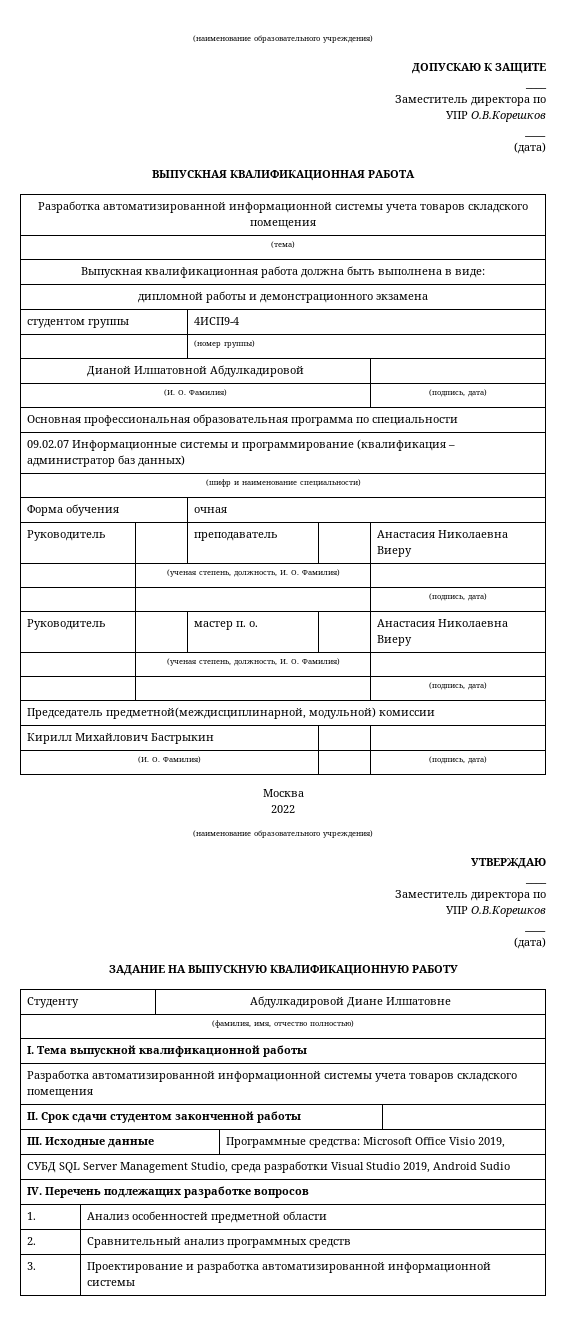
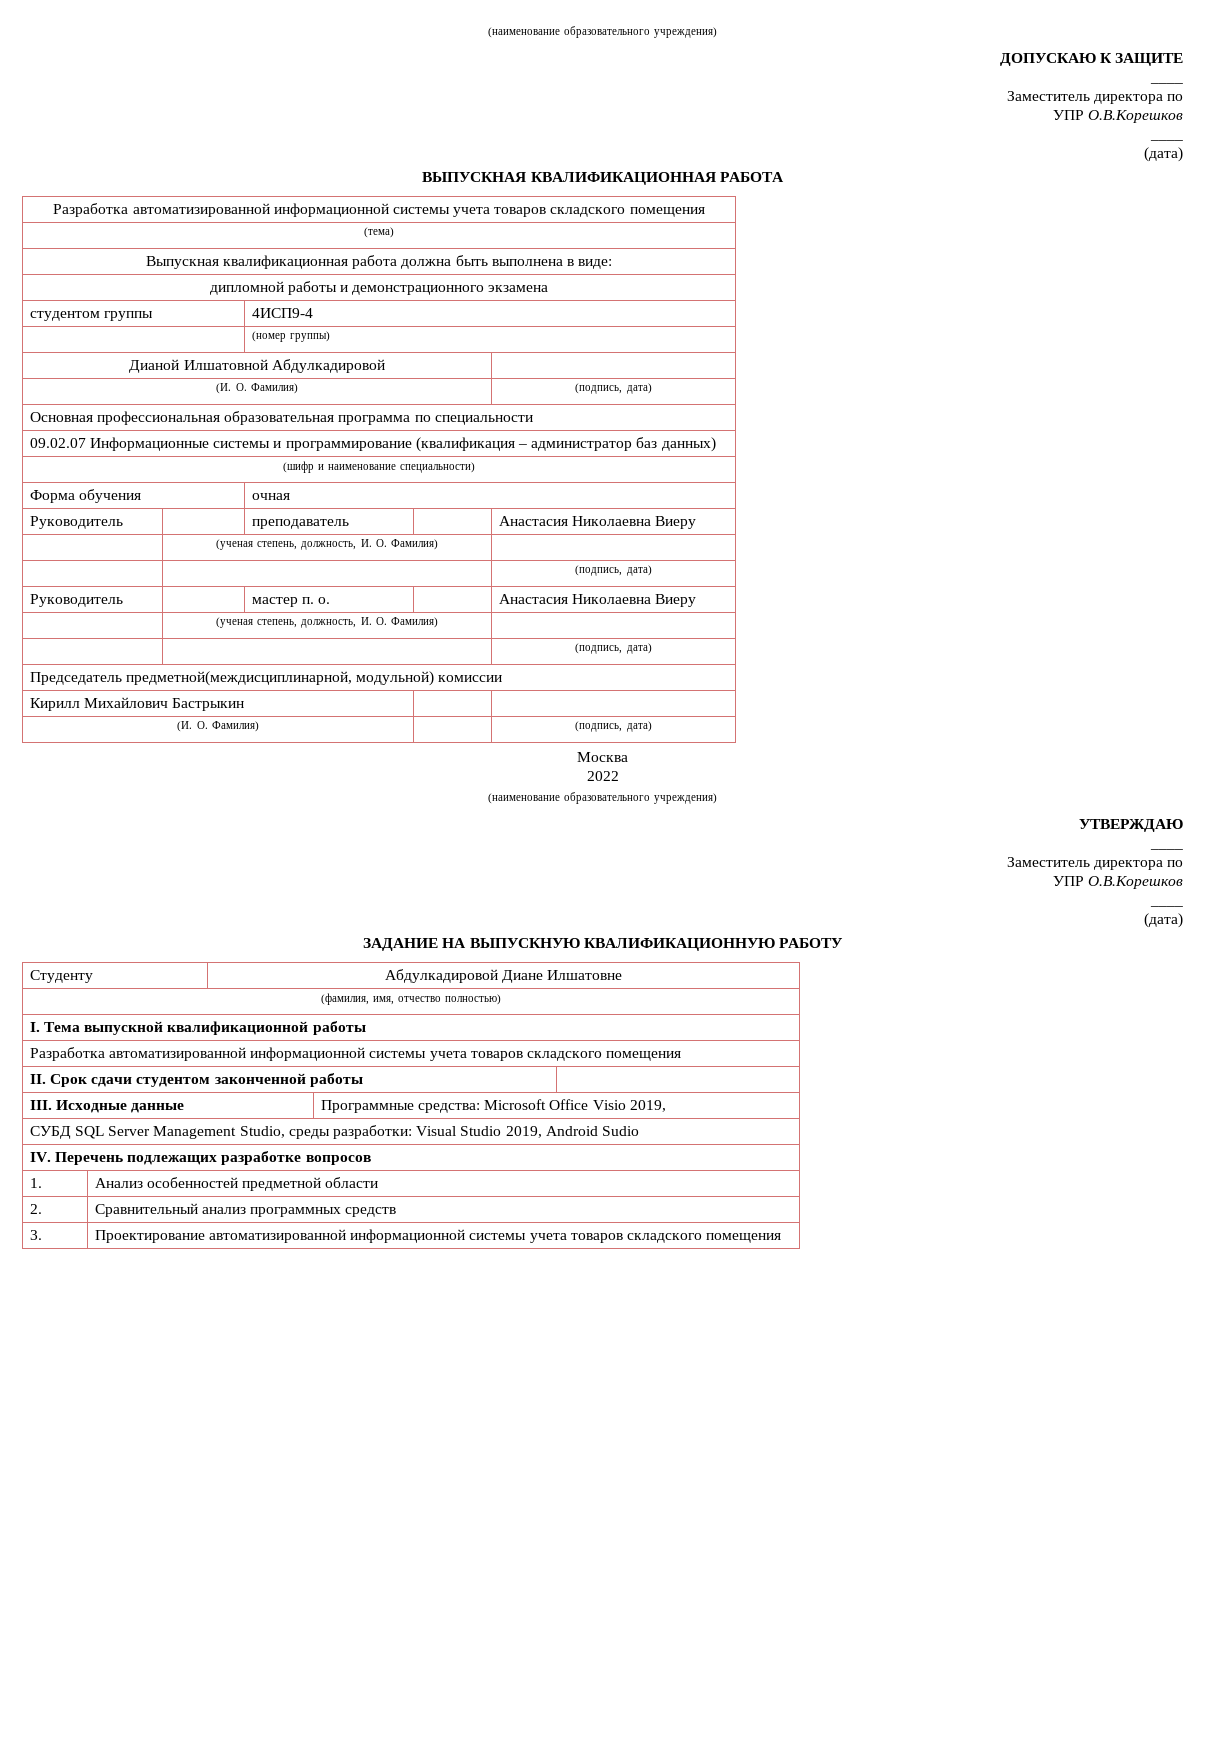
[230,1161,328,1173] среда разработки -> [288,1125,412,1139] среды разработки:
[185,1261,491,1273] [86,1280,135,1286] и разработка автоматизированной информационной системы -> [209,1229,782,1243] автоматизированной информационной системы учета товаров складского помещения

